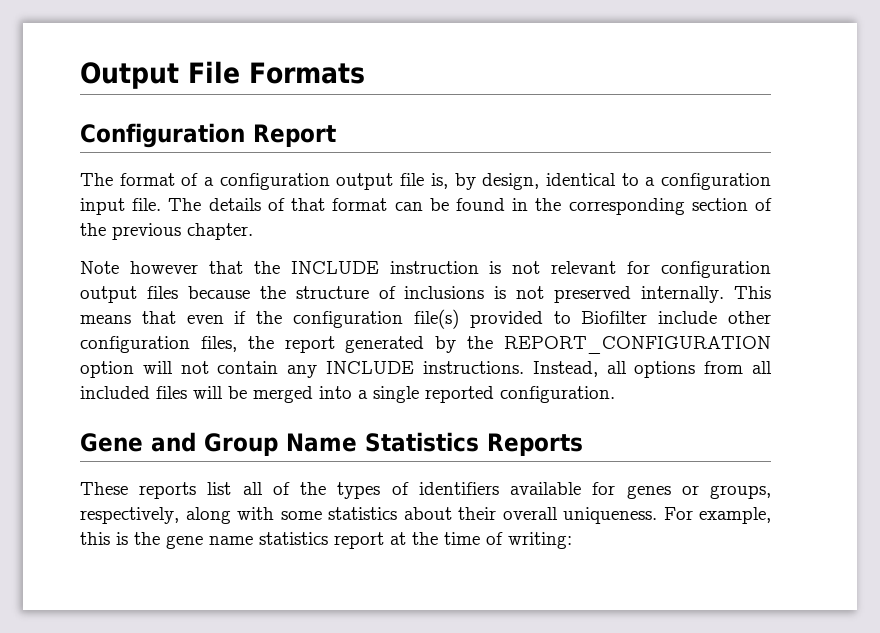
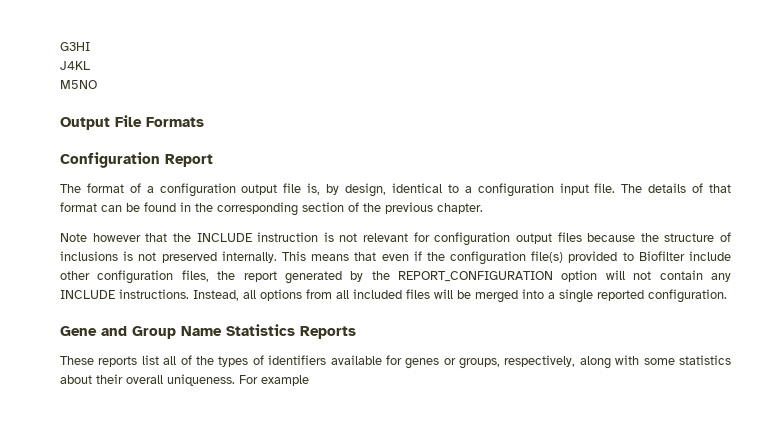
(80, 75) none -> [60,42,90,51] [60,61,90,70] [60,80,97,89] G3HI // J4KL // M5NO //
[699,507,771,524] [80,532,572,549] example, this is the gene name statistics report at the time of writing: -> [261,375,309,386] example

